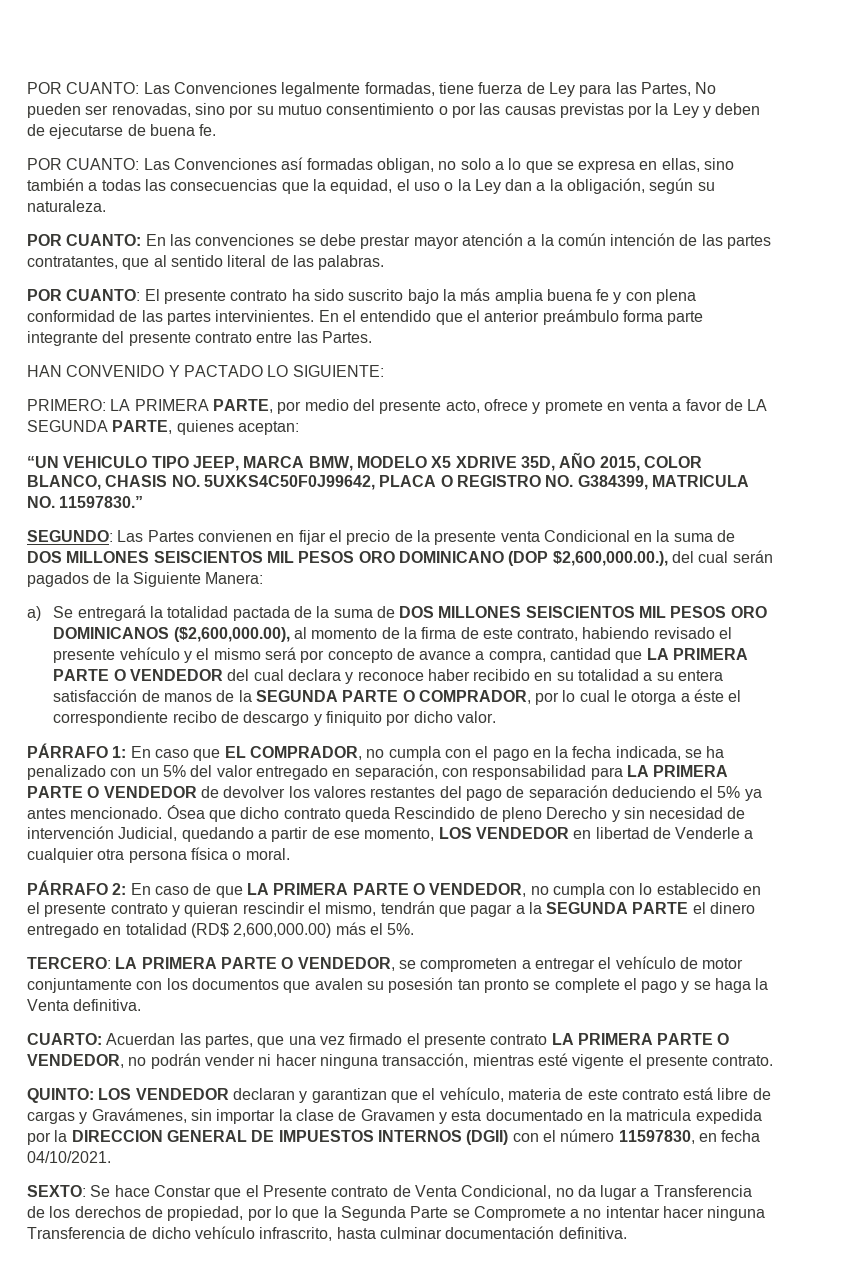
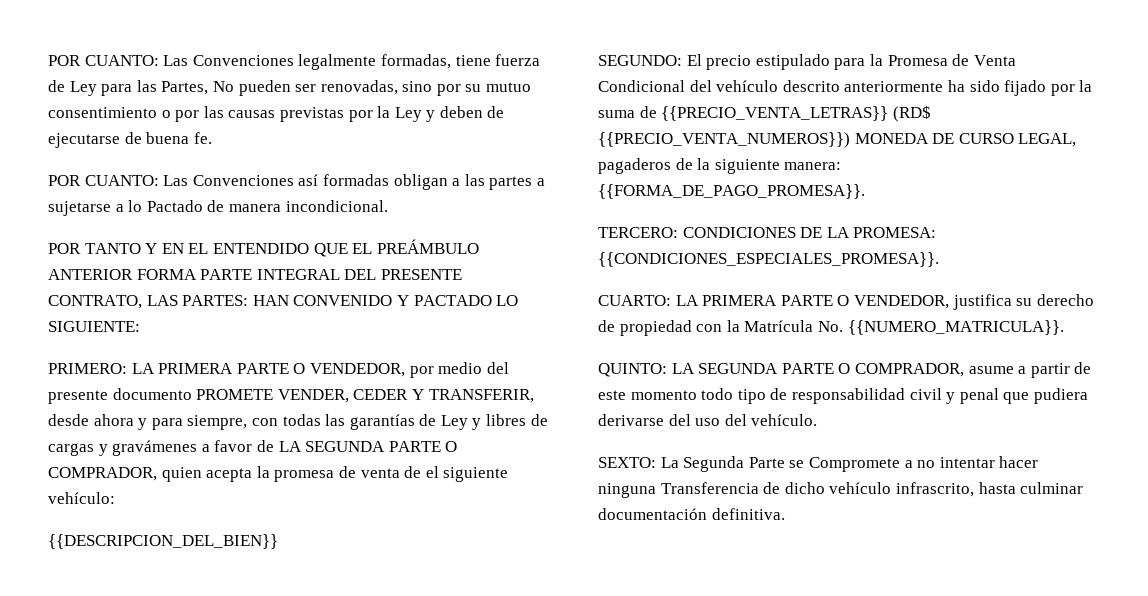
[376,158,735,173] [27,178,715,194] [27,200,106,212] [27,233,772,249] [27,255,385,270] [27,288,697,304] [27,309,704,325] [27,331,372,346] obligan, no solo a lo que se expresa en ellas, sino también a todas las consecuencias que la equidad, el uso o la Ley dan a la obligación, según su naturaleza. // POR CUANTO: En las convenciones se debe prestar mayor atención a la común intención de las partes contratantes, que al sentido literal de las palabras. // POR CUANTO: El presente contrato ha sido suscrito bajo la más amplia buena fe y con plena conformidad de las partes intervinientes. En el entendido que el anterior preámbulo forma parte integrante del presente contrato entre las Partes. // -> [393,174,545,190] [48,200,388,216] [48,239,479,257] [48,269,462,280] [48,295,249,309] obligan a las partes a sujetarse a lo Pactado de manera incondicional. // POR TANTO Y EN EL ENTENDIDO QUE EL PREÁMBULO ANTERIOR FORMA PARTE INTEGRAL DEL PRESENTE CONTRATO, LAS PARTES:
[212,399,273,413] PARTE, -> [236,363,405,377] PARTE O VENDEDOR,
[445,399,669,414] acto, ofrece y promete en venta -> [112,388,534,403] [48,414,548,430] [48,440,198,456] documento PROMETE VENDER, CEDER Y TRANSFERIR, desde ahora y para siempre, con todas las garantías de Ley y libres de cargas y gravámenes
[112,420,299,435] [27,452,702,471] [27,475,749,490] [27,496,144,508] [27,530,736,545] [27,550,773,566] [27,572,264,587] [27,605,767,621] [53,627,733,642] [53,647,749,663] [53,669,724,684] [53,689,742,705] [53,711,496,726] [27,743,725,761] [27,764,729,780] [27,785,762,801] [27,805,746,822] [27,826,754,842] [27,847,290,863] [27,880,762,898] [27,901,756,917] [27,922,415,938] [27,956,744,972] [27,977,769,993] [27,999,142,1011] [27,1033,730,1048] [27,1053,774,1069] [27,1087,771,1103] [27,1108,762,1124] [27,1129,761,1145] [27,1151,111,1163] [27,1185,752,1200] [27,1206,337,1221] PARTE, quienes aceptan: // “UN VEHICULO TIPO JEEP, MARCA BMW, MODELO X5 XDRIVE 35D, AÑO 2015, COLOR BLANCO, CHASIS NO. 5UXKS4C50F0J99642, PLACA O REGISTRO NO. G384399, MATRICULA NO. 11597830.” // SEGUNDO: Las Partes convienen en fijar el precio de la presente venta Condicional en la suma de DOS MILLONES SEISCIENTOS MIL PESOS ORO DOMINICANO (DOP $2,600,000.00.), del cual serán pagados de la Siguiente Manera: // a) Se entregará la totalidad pactada de la suma de DOS MILLONES SEISCIENTOS MIL PESOS ORO DOMINICANOS ($2,600,000.00), al momento de la firma de este contrato, habiendo revisado el presente vehículo y el mismo será por concepto de avance a compra, cantidad que LA PRIMERA PARTE O VENDEDOR del cual declara y reconoce haber recibido en su totalidad a su entera satisfacción de manos de la SEGUNDA PARTE O COMPRADOR, por lo cual le otorga a éste el correspondiente recibo de descargo y finiquito por dicho valor. // PÁRRAFO 1: En caso que EL COMPRADOR, no cumpla con el pago en la fecha indicada, se ha penalizado con un 5% del valor entregado en separación, con responsabilidad para LA PRIMERA PARTE O VENDEDOR de devolver los valores restantes del pago de separación deduciendo el 5% ya antes mencionado. Ósea que dicho contrato queda Rescindido de pleno Derecho y sin necesidad de intervención Judicial, quedando a partir de ese momento, LOS VENDEDOR en libertad de Venderle a cualquier otra persona física o moral. // PÁRRAFO 2: En caso de que LA PRIMERA PARTE O VENDEDOR, no cumpla con lo establecido en el presente contrato y quieran rescindir el mismo, tendrán que pagar a la SEGUNDA PARTE el dinero entregado en totalidad (RD$ 2,600,000.00) más el 5%. // TERCERO: LA PRIMERA PARTE O VENDEDOR, se comprometen a entregar el vehículo de motor conjuntamente con los documentos que avalen su posesión tan pronto se complete el pago y se haga la Venta definitiva. // CUARTO: Acuerdan las partes, que una vez firmado el presente contrato LA PRIMERA PARTE O VENDEDOR, no podrán vender ni hacer ninguna transacción, mientras esté vigente el presente contrato. // QUINTO: LOS VENDEDOR declaran y garantizan que el vehículo, materia de este contrato está libre de cargas y Gravámenes, sin importar la clase de Gravamen y esta documentado en la matricula expedida por la DIRECCION GENERAL DE IMPUESTOS INTERNOS (DGII) con el número 11597830, en fecha 04/10/2021. // SEXTO: Se hace Constar que el Presente contrato de Venta Condicional, no da lugar a Transferencia de los derechos de propiedad, por lo que la -> [388,441,458,452] [48,466,509,482] [48,492,115,504] [48,534,278,549] [598,54,1016,70] [598,80,1093,96] [598,105,931,122] [598,132,1077,148] [598,158,842,174] [598,184,865,199] [598,227,937,238] [598,252,939,267] [598,294,1094,310] [598,320,1064,336] [598,362,1092,378] [598,388,1088,404] [598,414,818,426] [598,457,679,468] PARTE O COMPRADOR, quien acepta la promesa de venta de el siguiente vehículo: // {{DESCRIPCION_DEL_BIEN}} // SEGUNDO: El precio estipulado para la Promesa de Venta Condicional del vehículo descrito anteriormente ha sido fijado por la suma de {{PRECIO_VENTA_LETRAS}} (RD$ {{PRECIO_VENTA_NUMEROS}}) MONEDA DE CURSO LEGAL, pagaderos de la siguiente manera: {{FORMA_DE_PAGO_PROMESA}}. // TERCERO: CONDICIONES DE LA PROMESA: {{CONDICIONES_ESPECIALES_PROMESA}}. // CUARTO: LA PRIMERA PARTE O VENDEDOR, justifica su derecho de propiedad con la Matrícula No. {{NUMERO_MATRICULA}}. // QUINTO: LA SEGUNDA PARTE O COMPRADOR, asume a partir de este momento todo tipo de responsabilidad civil y penal que pudiera derivarse del uso del vehículo. // SEXTO: La

